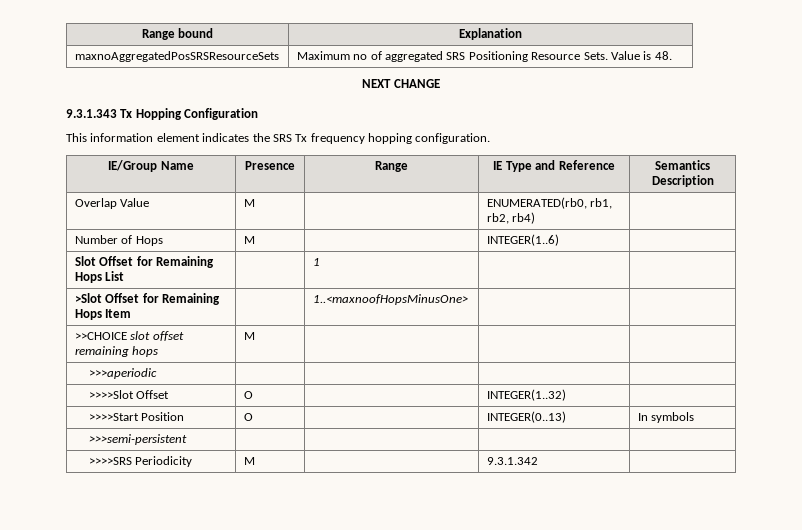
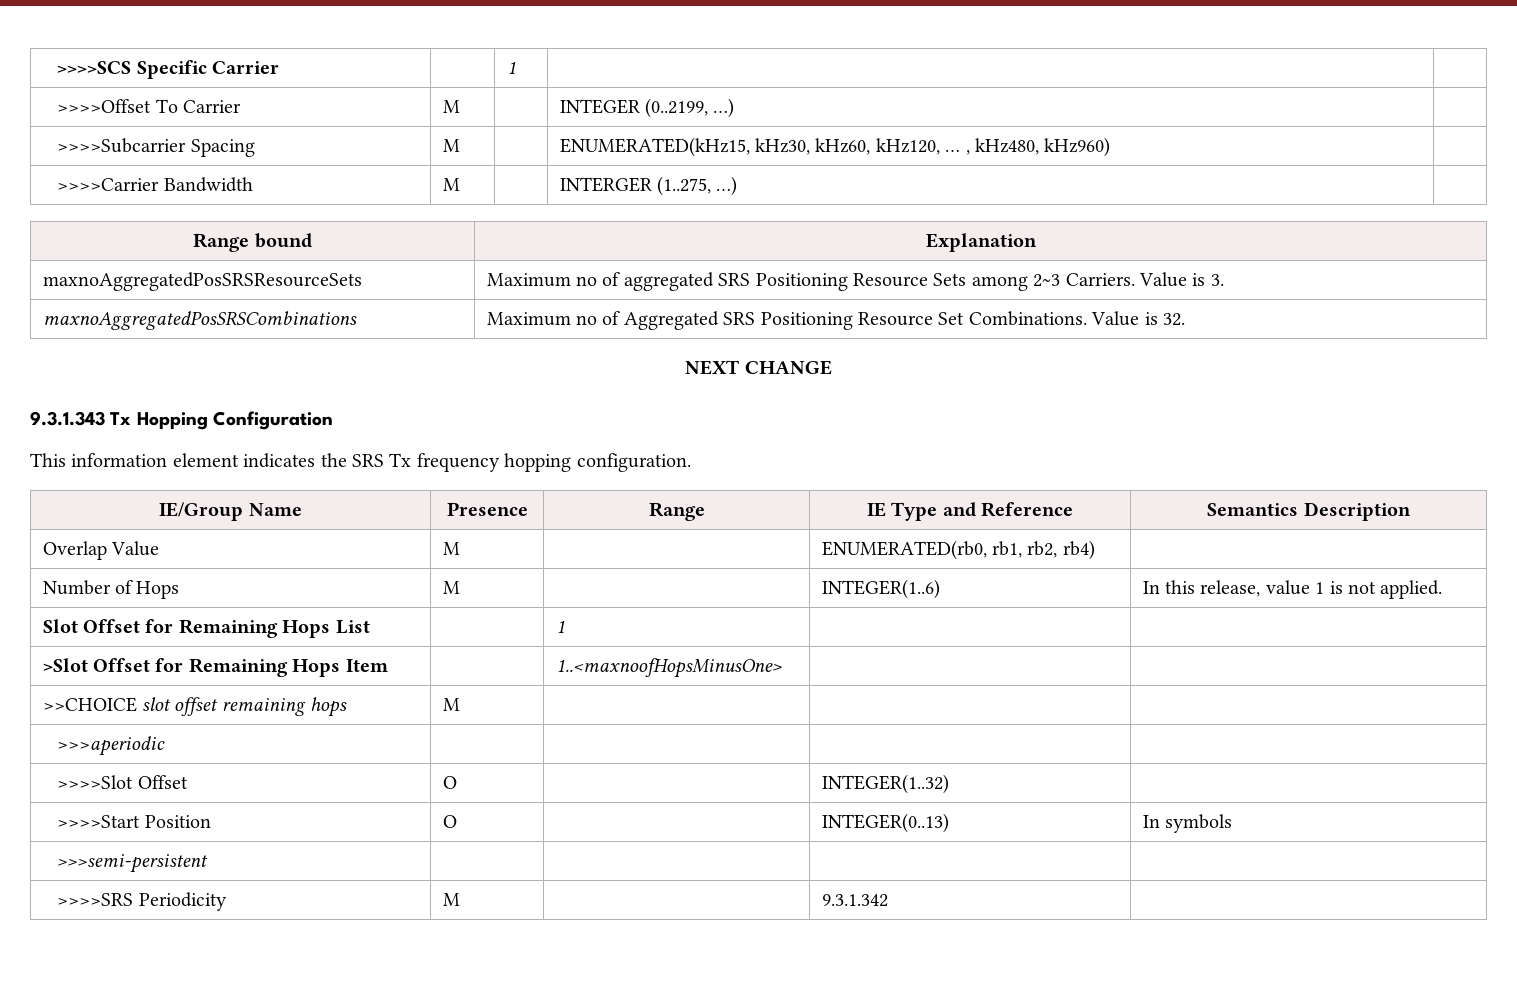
(141, 34) none -> [57,60,280,79] [506,61,516,74] [57,99,242,113] [442,100,460,113] [559,98,735,118] [57,138,255,157] [442,139,460,152] [559,137,1111,157] [57,177,253,192] [442,178,460,191] [559,176,738,196] >>>>SCS Specific Carrier | | 1 | | // >>>>Offset To Carrier | M | | INTEGER (0..2199, …) | // >>>>Subcarrier Spacing | M | | ENUMERATED(kHz15, kHz30, kHz60, kHz120, … , kHz480, kHz960) | // >>>>Carrier Bandwidth | M | | INTERGER (1..275, …) | //
[583,51,672,60] Sets. Value is 48. -> [933,272,1224,291] [42,311,357,330] [486,311,1185,330] Sets among 2~3 Carriers. Value is 3. // maxnoAggregatedPosSRSCombinations | Maximum no of Aggregated SRS Positioning Resource Set Combinations. Value is 32.
(559, 240) none -> [1142,580,1443,599] In this release, value 1 is not applied.

